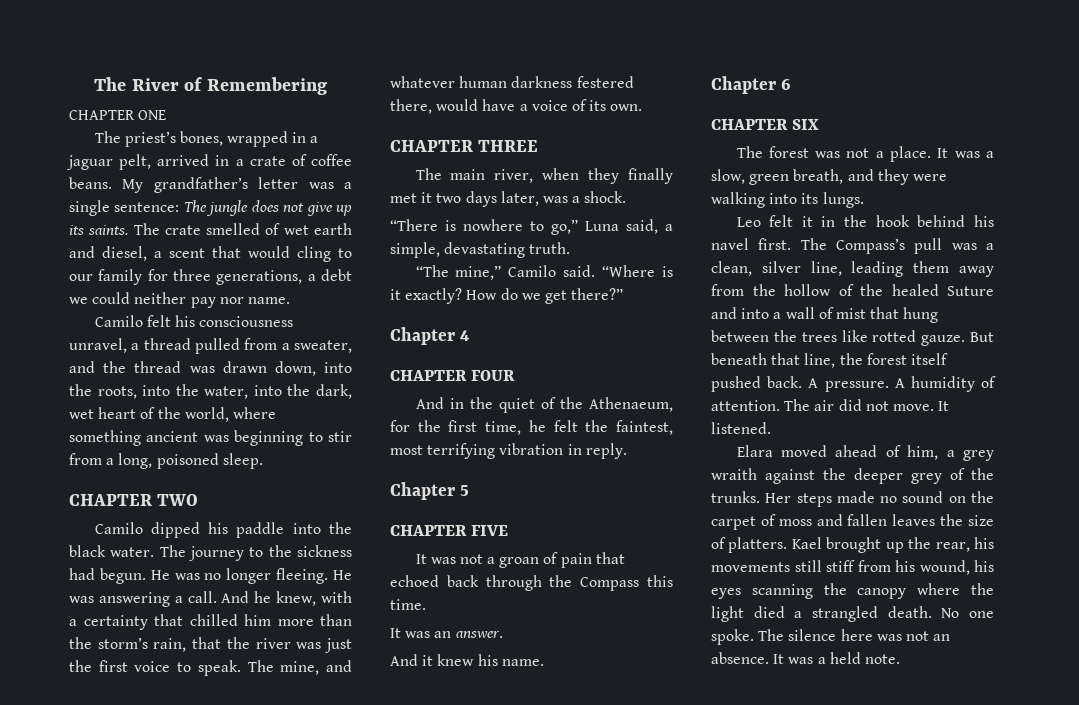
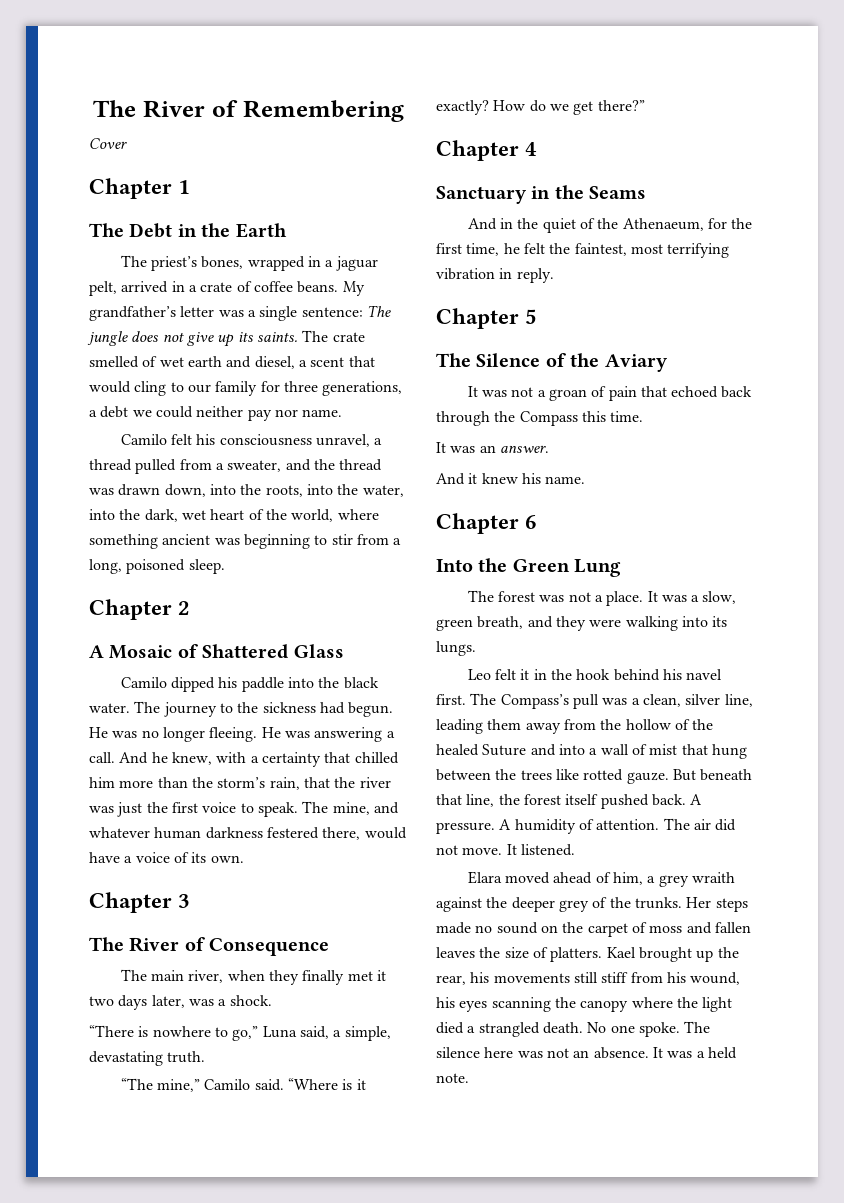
[69,110,167,120] CHAPTER ONE -> [89,138,127,149] [89,178,191,199] [89,223,287,238] Cover // Chapter 1 // The Debt in the Earth
[69,494,199,506] CHAPTER TWO -> [89,599,191,620] [89,644,344,659] Chapter 2 // A Mosaic of Shattered Glass
[390,140,539,152] CHAPTER THREE -> [89,892,191,913] [89,937,330,956] Chapter 3 // The River of Consequence
[390,370,515,381] CHAPTER FOUR -> [436,185,647,204] Sanctuary in the Seams
[390,525,508,536] CHAPTER FIVE -> [436,353,668,372] The Silence of the Aviary
[711,119,819,130] CHAPTER SIX -> [436,558,622,577] Into the Green Lung

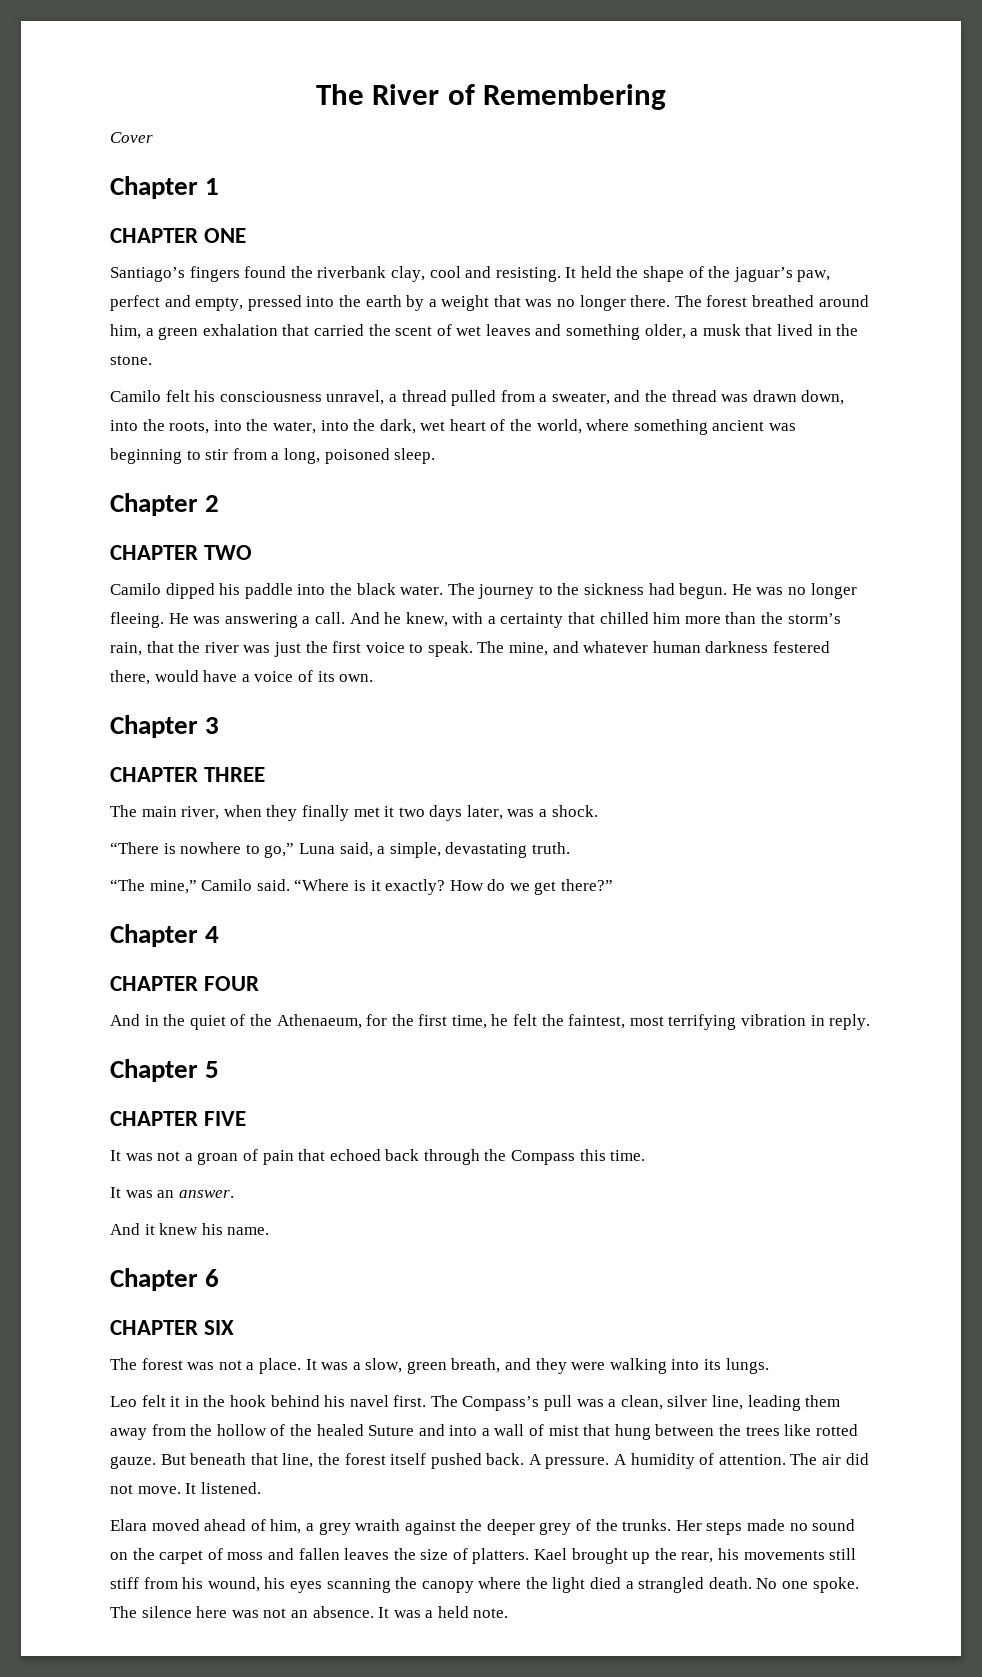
[89,223,287,238] [120,255,378,271] [89,281,365,296] [89,305,391,321] [87,330,365,347] [89,356,375,369] [89,381,403,396] [89,406,343,421] The Debt in the Earth // The priest’s bones, wrapped in a jaguar pelt, arrived in a crate of coffee beans. My grandfather’s letter was a single sentence: The jungle does not give up its saints. The crate smelled of wet earth and diesel, a scent that would cling to our family for three generations, a debt we could neither pay nor name. -> [110,228,247,243] [110,266,831,282] [110,295,869,311] [110,324,859,340] [110,355,152,365] CHAPTER ONE // Santiago’s fingers found the riverbank clay, cool and resisting. It held the shape of the jaguar’s paw, perfect and empty, pressed into the earth by a weight that was no longer there. The forest breathed around him, a green exhalation that carried the scent of wet leaves and something older, a musk that lived in the stone.
[89,644,344,659] A Mosaic of Shattered Glass -> [110,545,253,560] CHAPTER TWO
[89,937,330,956] The River of Consequence -> [110,767,266,782] CHAPTER THREE
[436,185,647,204] Sanctuary in the Seams -> [110,976,260,991] CHAPTER FOUR
[436,353,668,372] The Silence of the Aviary -> [110,1111,247,1126] CHAPTER FIVE
[436,558,622,577] Into the Green Lung -> [110,1320,235,1335] CHAPTER SIX

